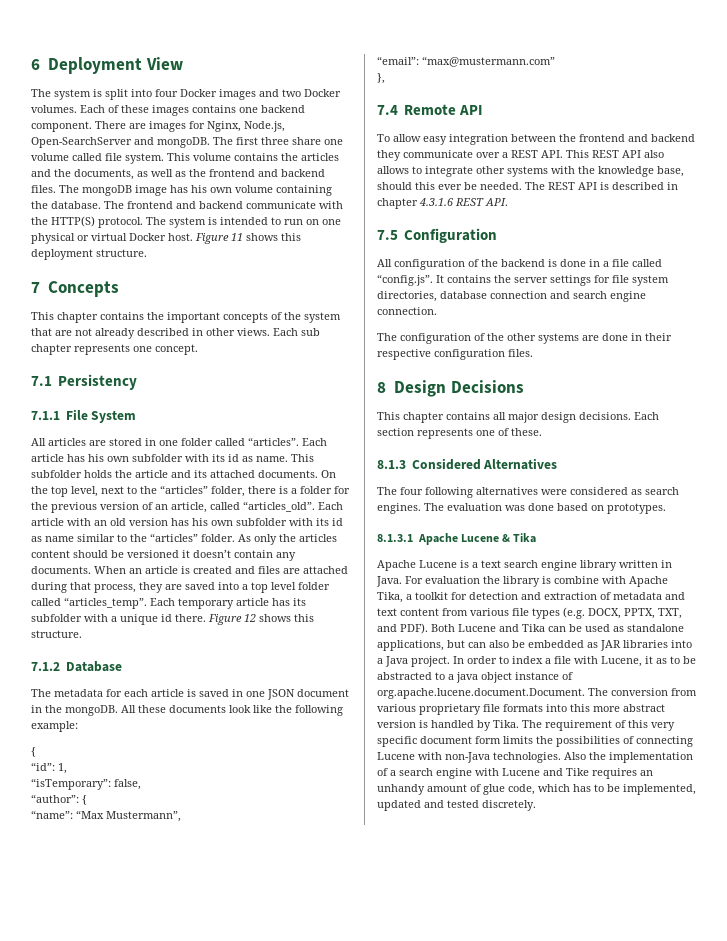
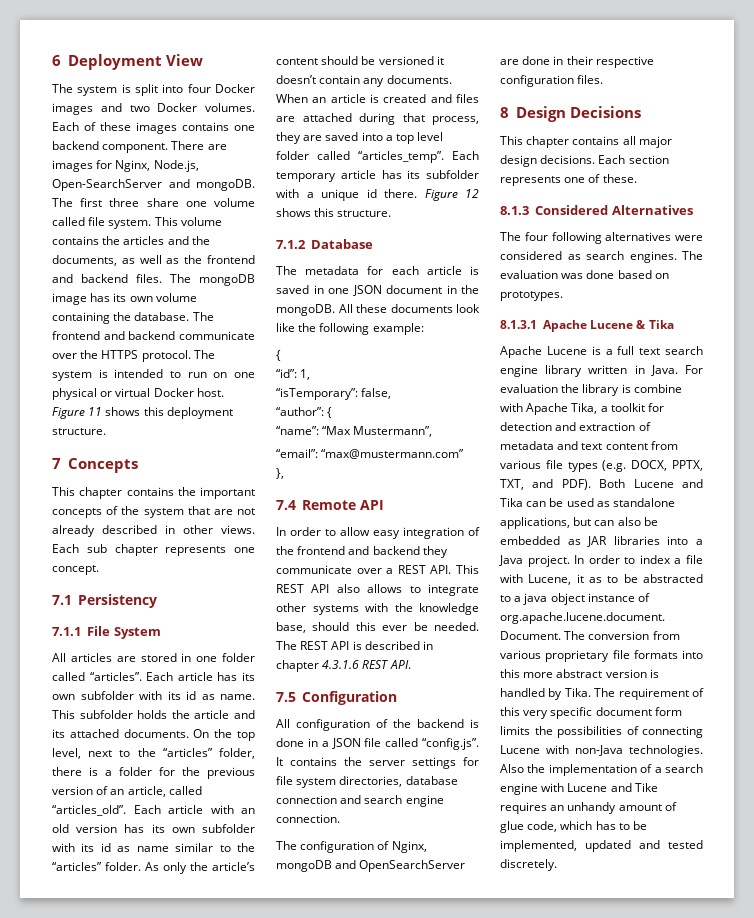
[191,185,207,193] his -> [113,293,127,302] its
[319,201,343,209] [31,216,95,227] with the HTTP(S) -> [52,350,139,359] over the HTTPS
[88,454,104,462] his -> [241,672,255,681] its
[192,518,208,526] his -> [151,824,165,833] its
[299,534,337,542] articles -> [212,862,255,871] article’s
[377,134,390,142] To -> [276,527,336,536] In order to
[511,134,556,142] between -> [468,527,480,536] of
(609, 264) none -> [331,738,361,749] JSON
[487,333,579,344] the other systems -> [391,841,427,853] [276,860,466,872] Nginx, mongoDB and OpenSearchServer
(478, 565) none -> [617,346,635,355] full

